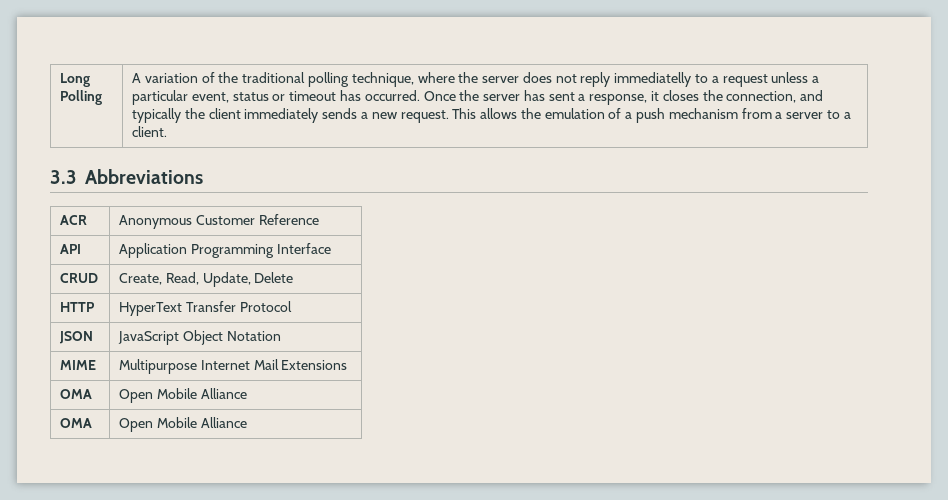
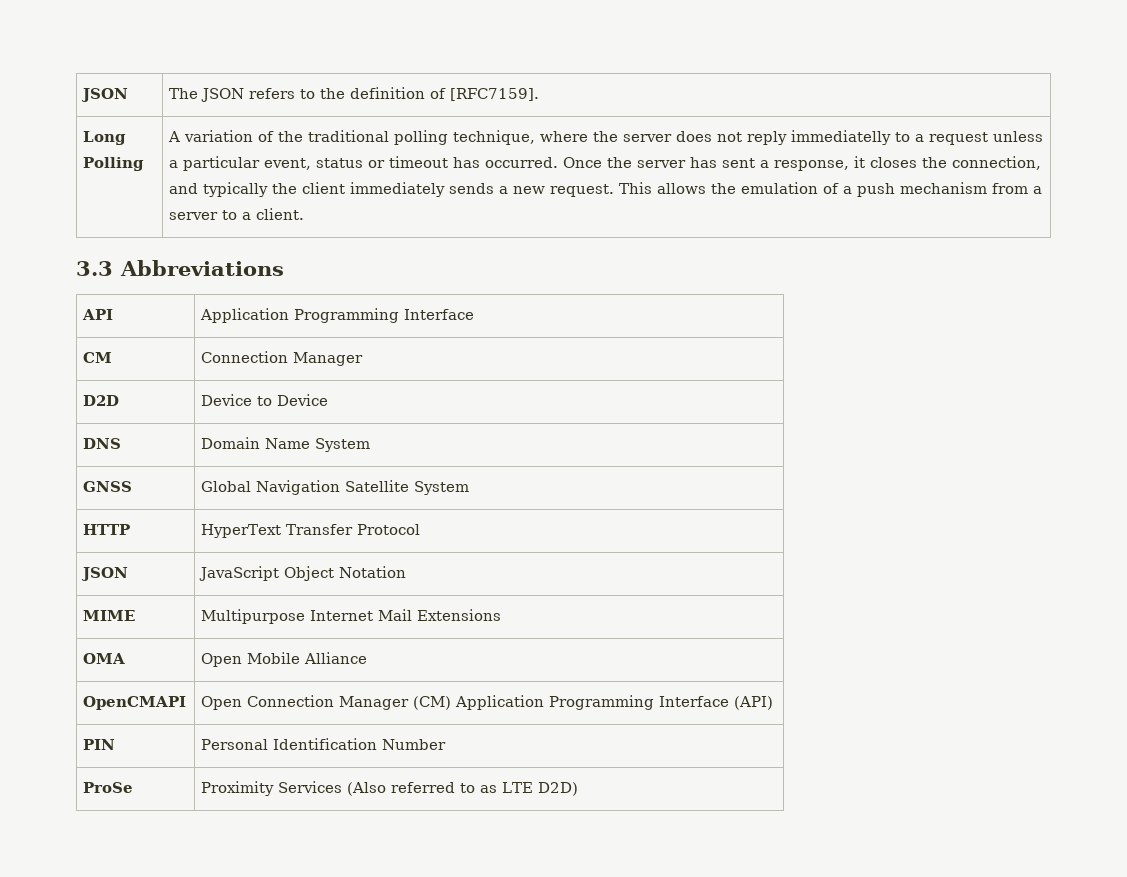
(60, 80) none -> [81,88,129,102] [169,87,540,102] JSON | The JSON refers to the definition of [RFC7159]. //
[60,215,88,225] [119,214,319,229] // ACR | Anonymous Customer Reference -> (285, 268) none
[60,273,99,283] [119,272,294,287] CRUD | Create, Read, Update, Delete -> [83,352,113,363] [201,351,364,366] [83,395,120,406] [201,394,329,406] [83,438,122,449] [201,437,371,452] [83,481,133,492] [201,480,470,495] CM | Connection Manager // D2D | Device to Device // DNS | Domain Name System // GNSS | Global Navigation Satellite System
[60,418,93,428] [119,417,247,432] OMA | Open Mobile Alliance -> [83,696,187,710] [201,695,774,710] [83,739,116,750] [201,738,447,750] [83,782,134,793] [201,781,579,796] OpenCMAPI | Open Connection Manager (CM) Application Programming Interface (API) // PIN | Personal Identification Number // ProSe | Proximity Services (Also referred to as LTE D2D)

